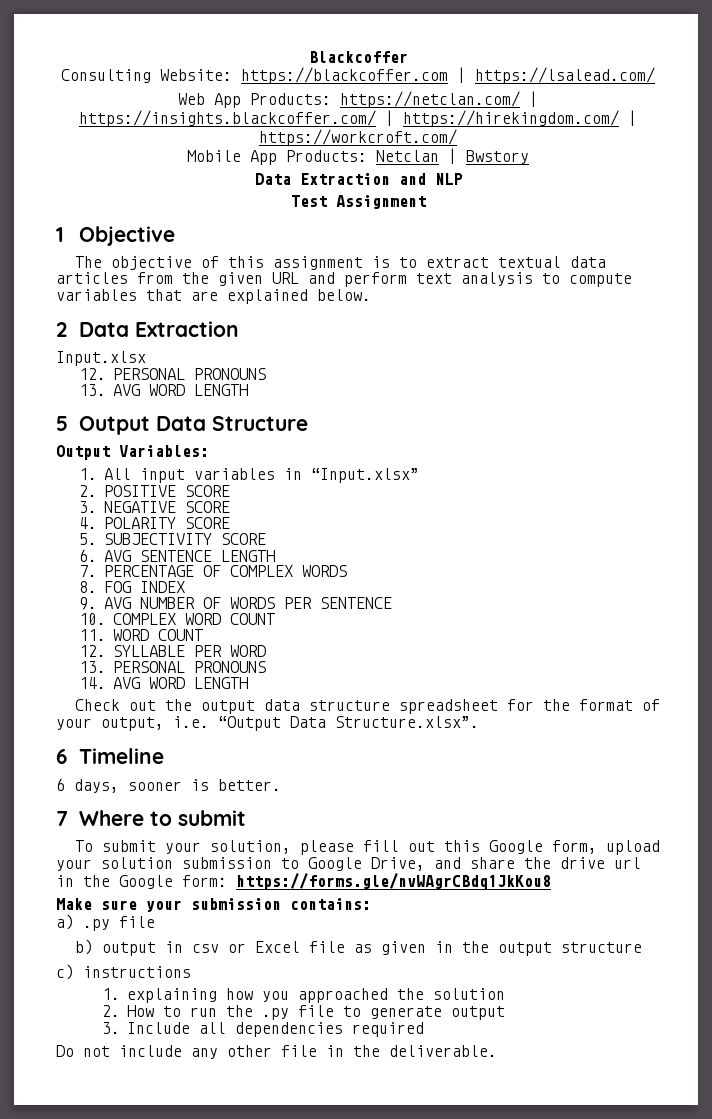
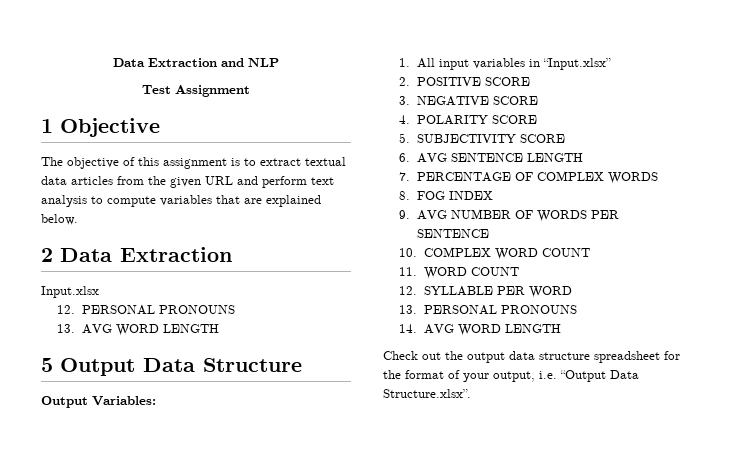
[308,51,408,63] [61,67,655,84] [178,91,538,108] [79,110,637,127] [259,129,457,146] [187,148,529,165] Blackcoffer // Consulting Website: https://blackcoffer.com | https://lsalead.com/ // Web App Products: https://netclan.com/ | https://insights.blackcoffer.com/ | https://hirekingdom.com/ | https://workcroft.com/ // Mobile App Products: Netclan | Bwstory // -> (113, 62) none
[56,748,165,764] [56,778,281,793] [56,810,247,826] [74,840,660,855] [56,857,641,871] [56,873,551,890] [56,898,371,912] [56,914,155,931] [74,939,642,956] [56,964,191,980] [102,988,505,1003] [102,1005,505,1020] [102,1022,424,1037] [56,1045,497,1059] // 6 Timeline // 6 days, sooner is better. // 7 Where to submit // To submit your solution, please fill out this Google form, upload your solution submission to Google Drive, and share the drive url in the Google form: https://forms.gle/nvWAgrCBdq1JkKou8 // Make sure your submission contains: // a) .py file // b) output in csv or Excel file as given in the output structure // c) instructions // 1. explaining how you approached the solution // 2. How to run the .py file to generate output // 3. Include all dependencies required // Do not include any other file in the deliverable. -> (471, 393) none

